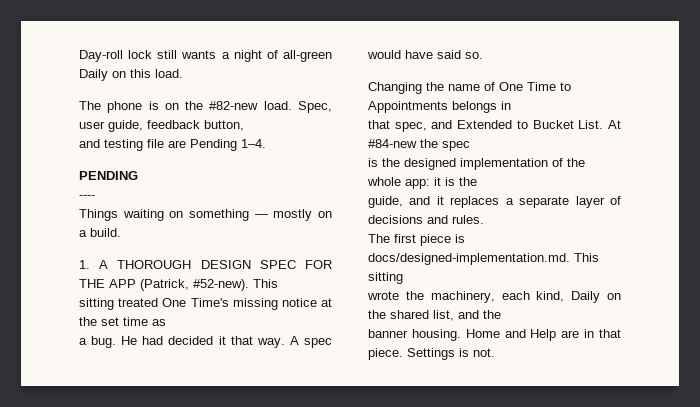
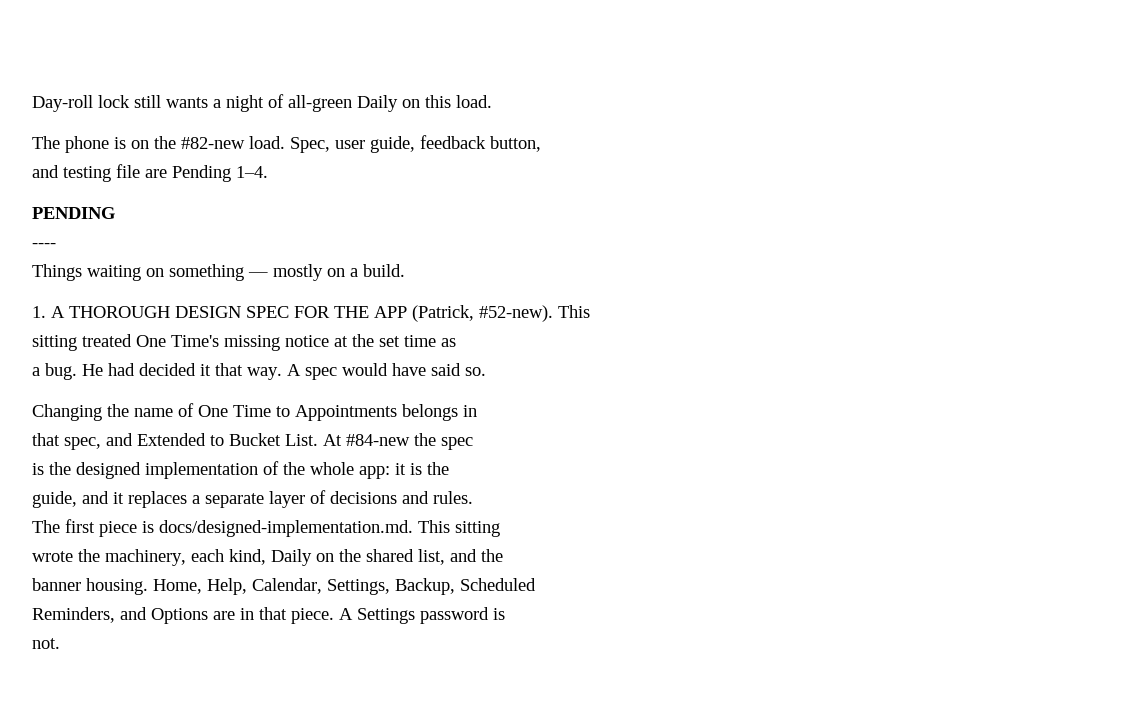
[465,329,557,341] Home and Help -> [153,578,536,595] [32,607,208,624] Home, Help, Calendar, Settings, Backup, Scheduled // Reminders, and Options
[407,348,469,360] Settings is -> [339,607,505,624] A Settings password is //

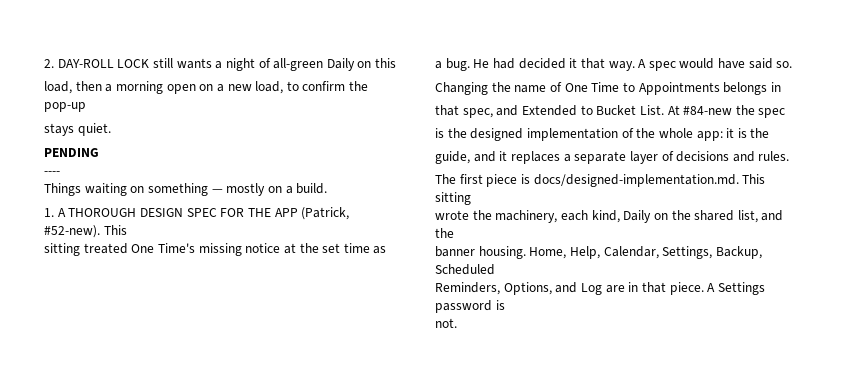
[32,95,130,112] Day-roll lock -> [44,59,150,68] 2. DAY-ROLL LOCK
[456,95,492,108] [32,135,541,153] [32,164,268,182] load. // The phone is on the #82-new load. Spec, user guide, feedback button, // and testing file are Pending 1–4. -> [44,81,369,94] [44,102,86,112] [44,123,111,136] // load, then a morning open on a new load, to confirm the pop-up // stays quiet.
[120,607,208,624] and Options -> [503,282,602,295] Options, and Log

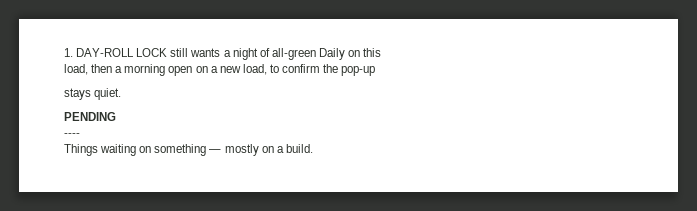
[44,59,54,68] 2. -> [64,48,73,57] 1.
[44,207,350,220] [44,225,127,238] [44,243,387,256] [435,58,793,71] [435,82,781,95] [435,105,786,118] [435,128,770,141] [435,151,790,164] [435,174,766,187] [435,192,471,205] [435,210,784,223] [435,228,454,238] [435,246,762,259] [435,264,495,275] [435,282,765,295] [435,300,505,313] [435,318,457,328] // 1. A THOROUGH DESIGN SPEC FOR THE APP (Patrick, #52-new). This // sitting treated One Time's missing notice at the set time as // a bug. He had decided it that way. A spec would have said so. // Changing the name of One Time to Appointments belongs in // that spec, and Extended to Bucket List. At #84-new the spec // is the designed implementation of the whole app: it is the // guide, and it replaces a separate layer of decisions and rules. // The first piece is docs/designed-implementation.md. This sitting // wrote the machinery, each kind, Daily on the shared list, and the // banner housing. Home, Help, Calendar, Settings, Backup, Scheduled // Reminders, Options, and Log are in that piece. A Settings password is // not. -> (313, 148) none

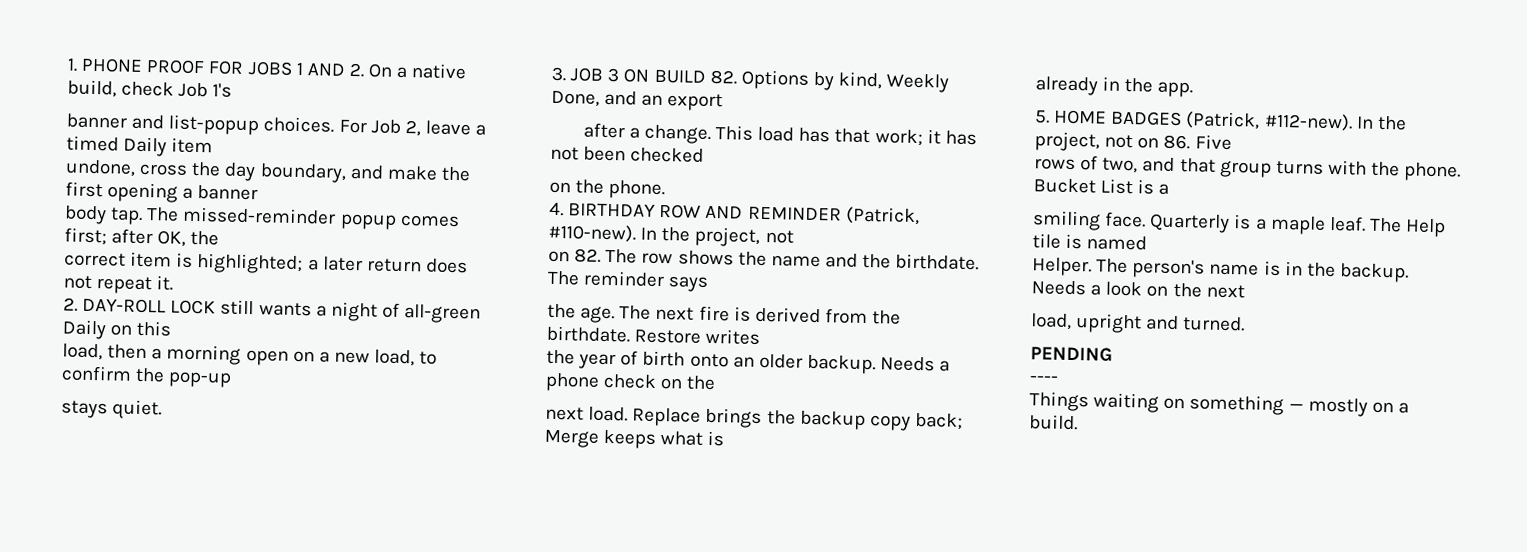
(73, 52) none -> [81,57,468,80] [67,79,233,98] [66,113,487,137] [66,135,214,157] [65,159,471,183] [65,181,259,203] [64,205,460,230] [64,227,220,247] [64,251,468,275] [63,275,174,295] [63,297,78,312] PHONE PROOF FOR JOBS 1 AND 2. On a native build, check Job 1's // banner and list-popup choices. For Job 2, leave a timed Daily item // undone, cross the day boundary, and make the first opening a banner // body tap. The missed-reminder popup comes first; after OK, the // correct item is highlighted; a later return does not repeat it. // 2.
(122, 94) none -> [551,66,950,93] [551,90,724,112] [582,122,977,147] [550,146,705,163] [549,179,666,200] [549,201,920,226] [548,223,794,247] [548,248,980,271] [547,270,709,292] [547,303,902,325] [546,325,761,345] [546,349,951,375] [545,372,717,392] [545,406,963,431] [544,429,725,449] [1035,76,1194,98] [1035,109,1407,132] [1034,131,1232,152] [1034,155,1462,182] [1033,178,1170,195] [1032,210,1447,238] [1032,233,1148,251] [1032,257,1409,283] [1031,280,1245,299] [1031,313,1246,334] // 3. JOB 3 ON BUILD 82. Options by kind, Weekly Done, and an export // after a change. This load has that work; it has not been checked // on the phone. // 4. BIRTHDAY ROW AND REMINDER (Patrick, #110-new). In the project, not // on 82. The row shows the name and the birthdate. The reminder says // the age. The next fire is derived from the birthdate. Restore writes // the year of birth onto an older backup. Needs a phone check on the // next load. Replace brings the backup copy back; Merge keeps what is // already in the app. // 5. HOME BADGES (Patrick, #112-new). In the project, not on 86. Five // rows of two, and that group turns with the phone. Bucket List is a // smiling face. Quarterly is a maple leaf. The Help tile is named // Helper. The person's name is in the backup. Needs a look on the next // load, upright and turned.

